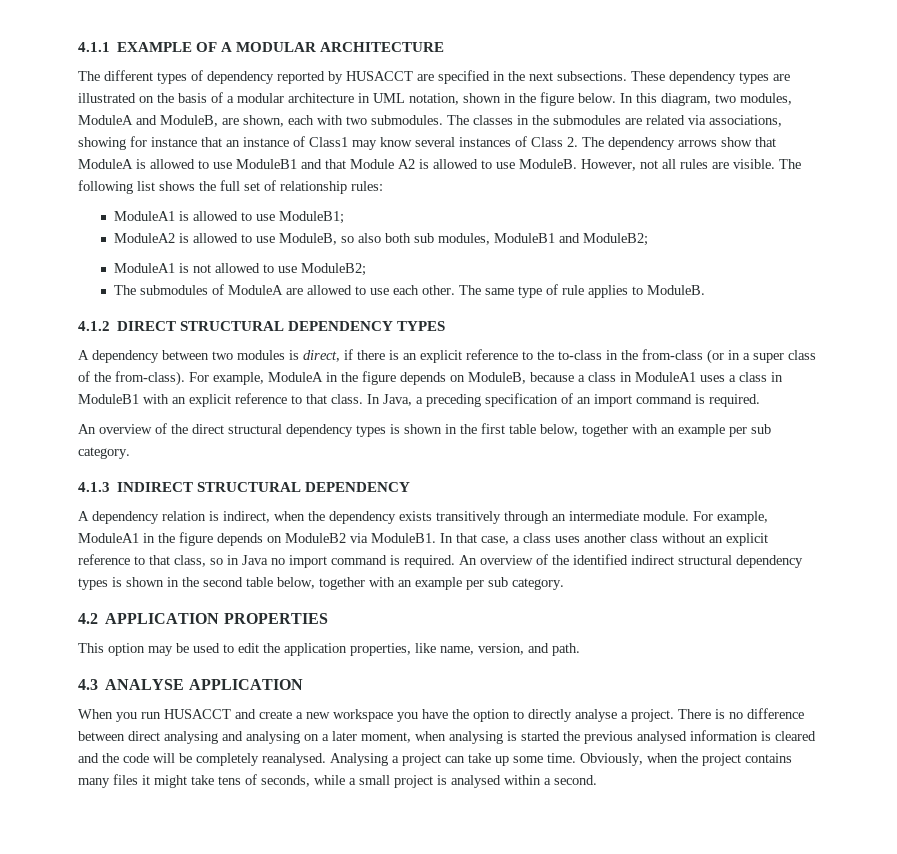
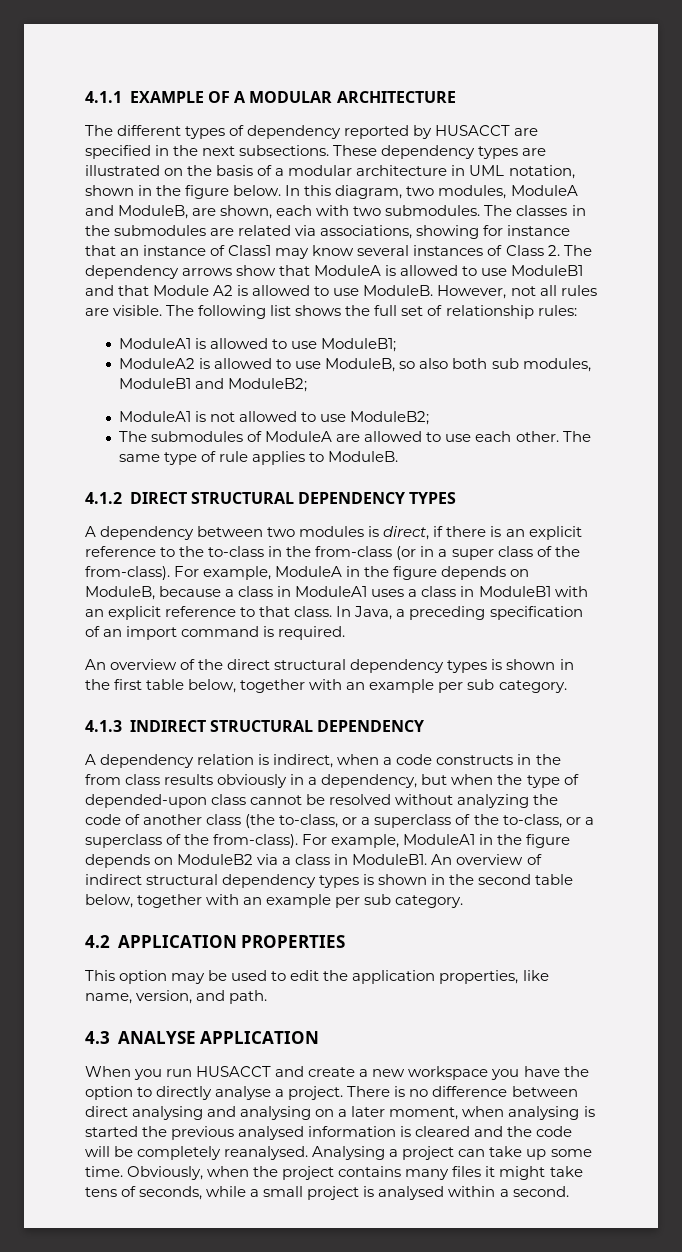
[308,511,689,524] the dependency exists transitively through an intermediate module. -> [383,754,561,765] [85,774,579,788] [85,794,559,808] [85,814,594,828] [85,834,299,848] a code constructs in the from class results obviously in a dependency, but when the type of depended-upon class cannot be resolved without analyzing the code of another class (the to-class, or a superclass of the to-class, or a superclass of the from-class).
[371,533,768,546] [78,554,628,568] ModuleB1. In that case, a class uses another class without an explicit reference to that class, so in Java no import command is required. An overview of the identified -> [282,854,542,865] a class in ModuleB1. An overview of

